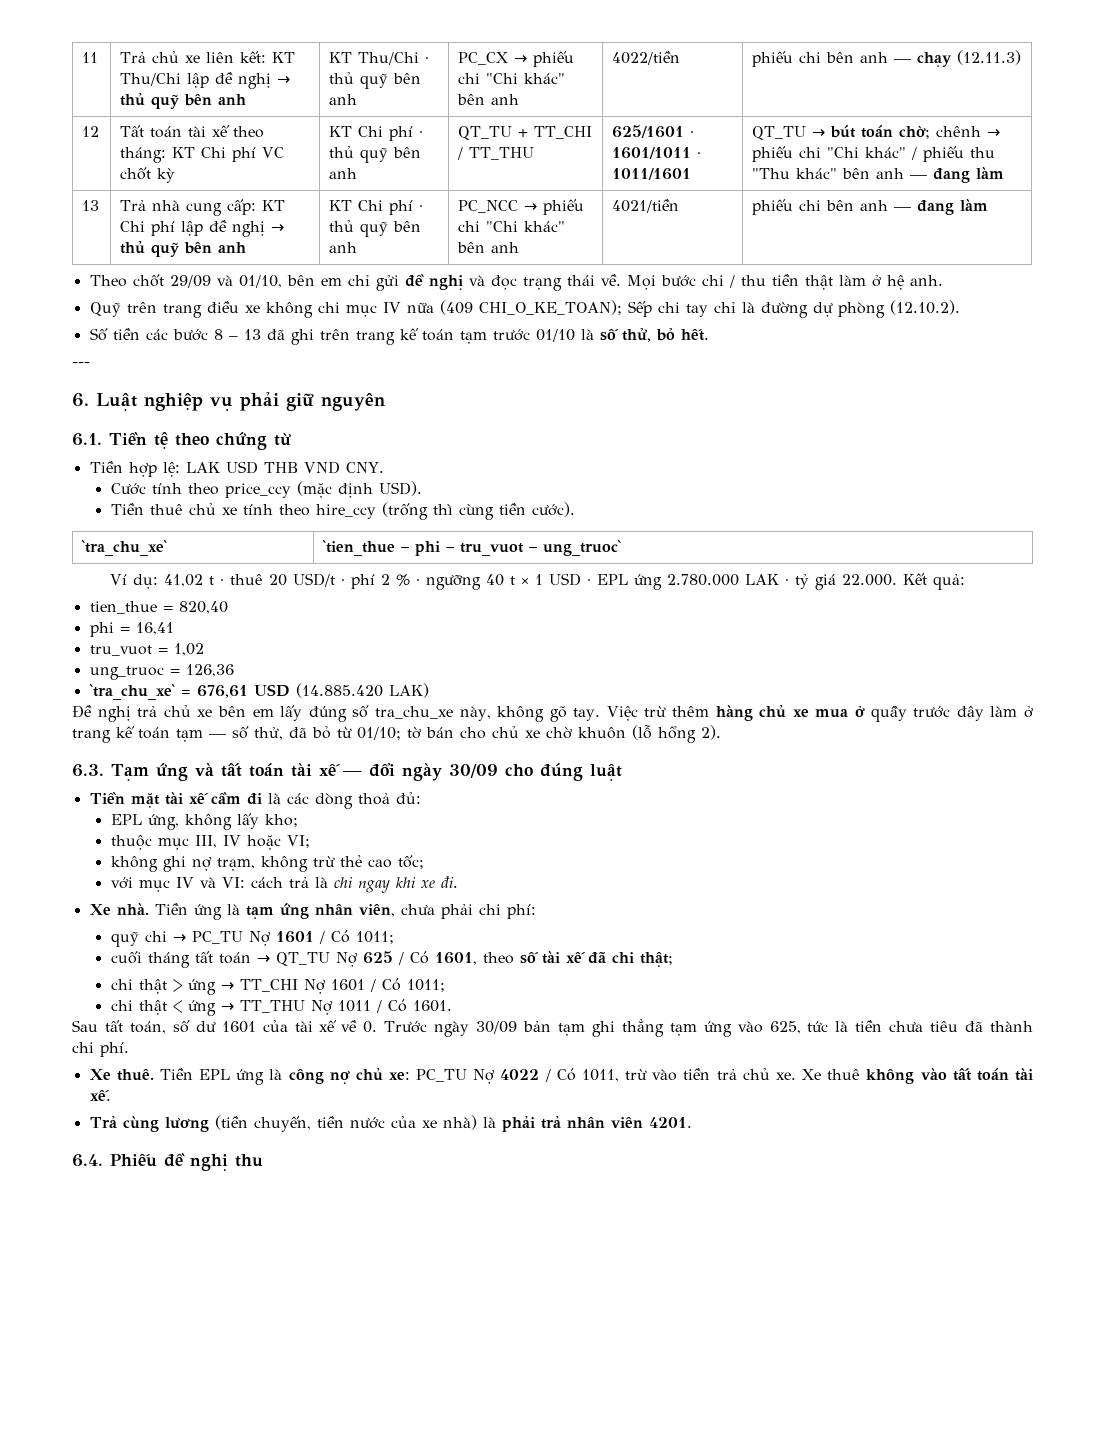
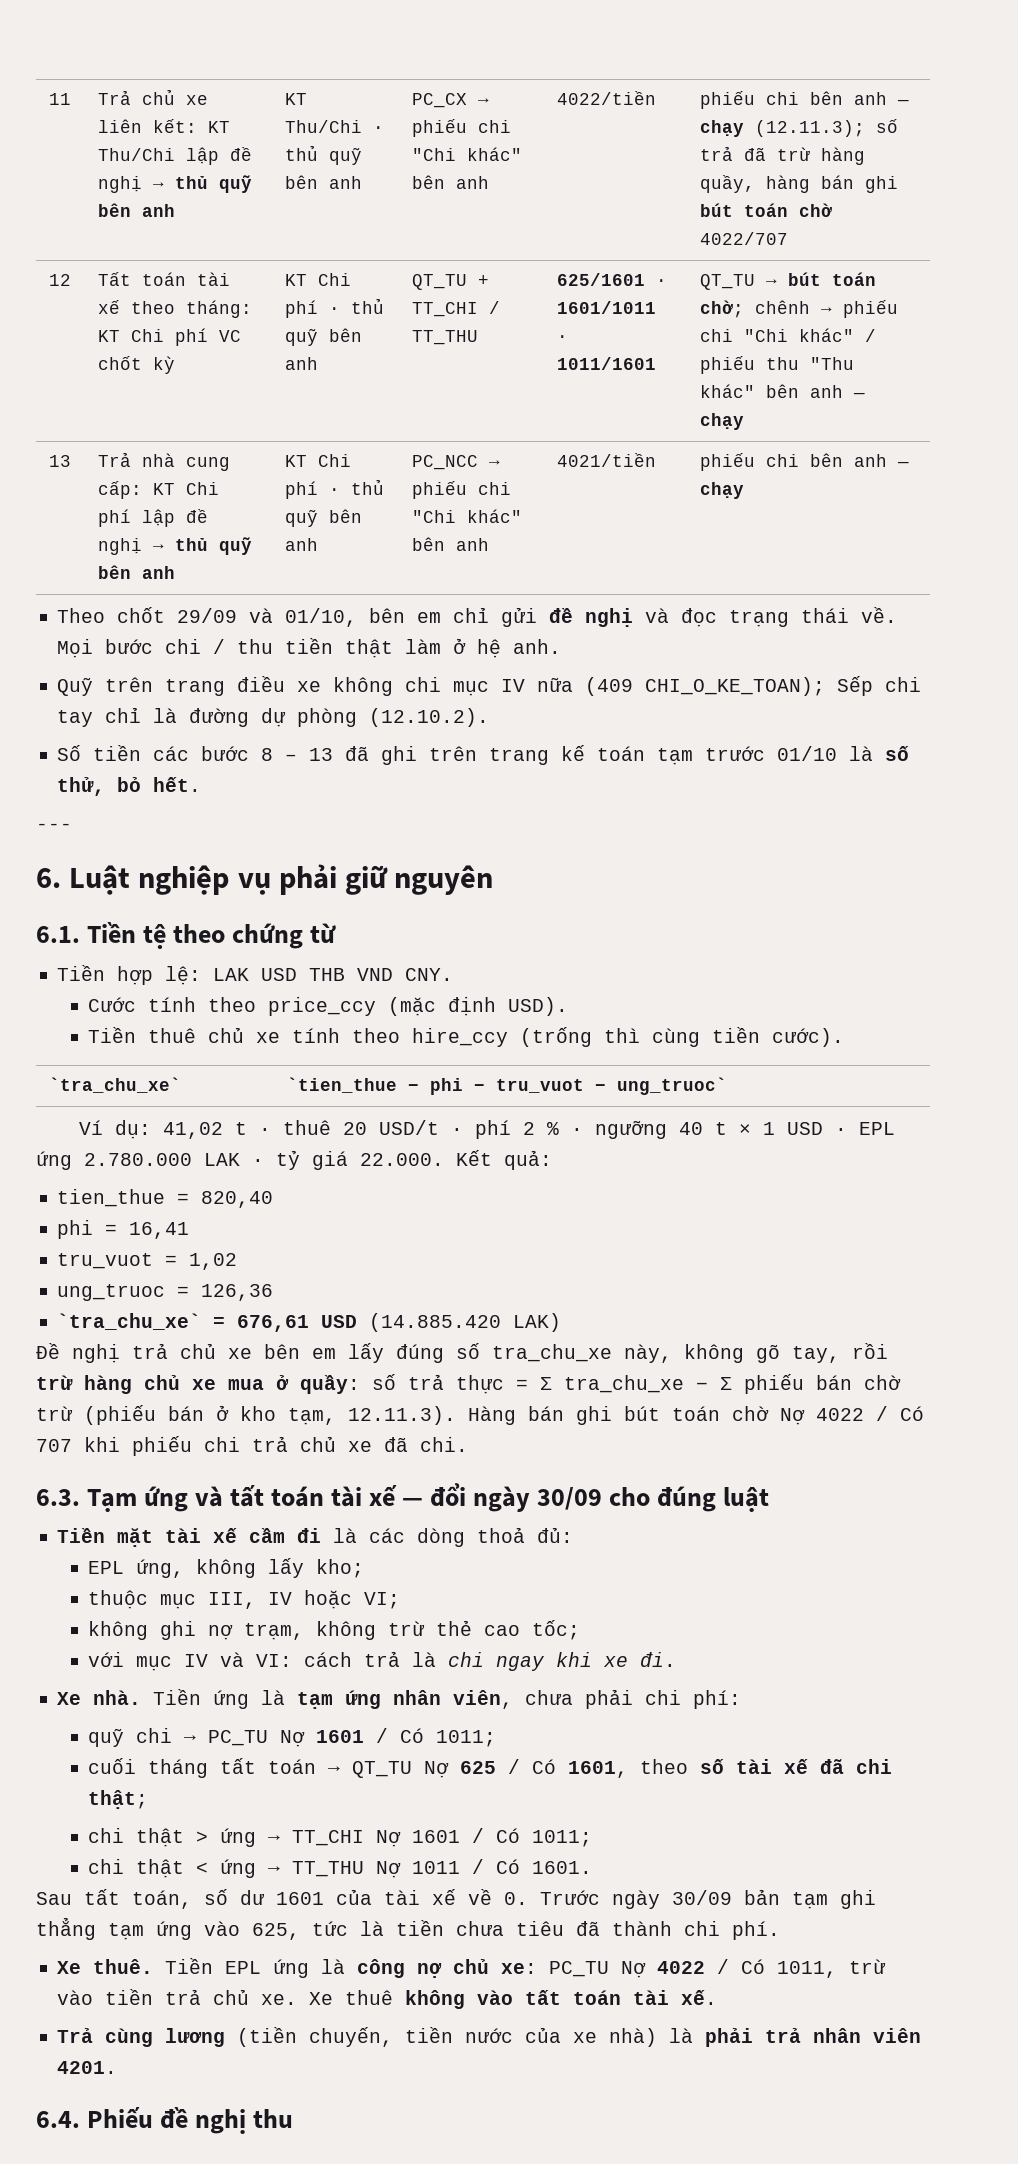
[957,50,1022,65] (12.11.3) -> [755,119,899,137] [700,146,866,165] [700,175,899,193] [700,203,833,217] [700,232,789,245] (12.11.3); số trả đã trừ hàng quầy, hàng bán ghi bút toán chờ 4022/707
[933,167,1005,183] đang làm -> [700,413,745,430] chạy
[917,199,989,215] đang làm -> [700,482,745,499] chạy
[573,706,710,721] tay. Việc trừ thêm -> [792,1343,888,1363] [36,1375,73,1390] tay, rồi trừ
[870,705,1034,722] [72,725,721,743] quầy trước đây làm ở trang kế toán tạm — số thử, đã bỏ từ 01/10; tờ bán cho chủ xe chờ khuôn (lỗ hổng 2). -> [300,1374,901,1394] [36,1405,924,1425] [36,1436,468,1456] quầy: số trả thực = Σ tra_chu_xe − Σ phiếu bán chờ trừ (phiếu bán ở kho tạm, 12.11.3). Hàng bán ghi bút toán chờ Nợ 4022 / Có 707 khi phiếu chi trả chủ xe đã chi.

